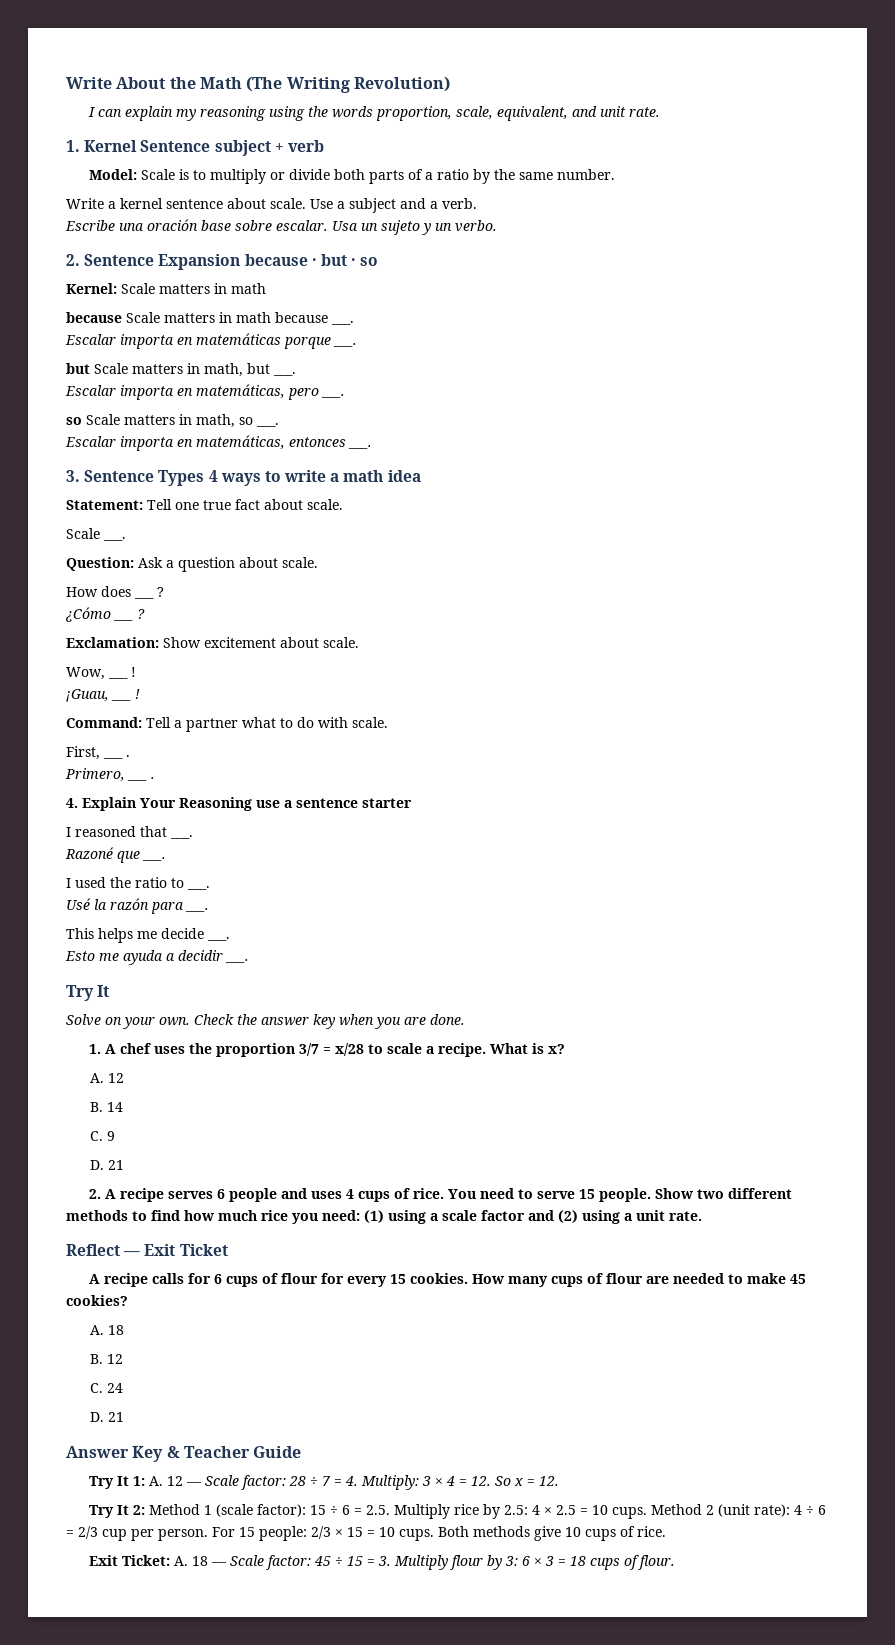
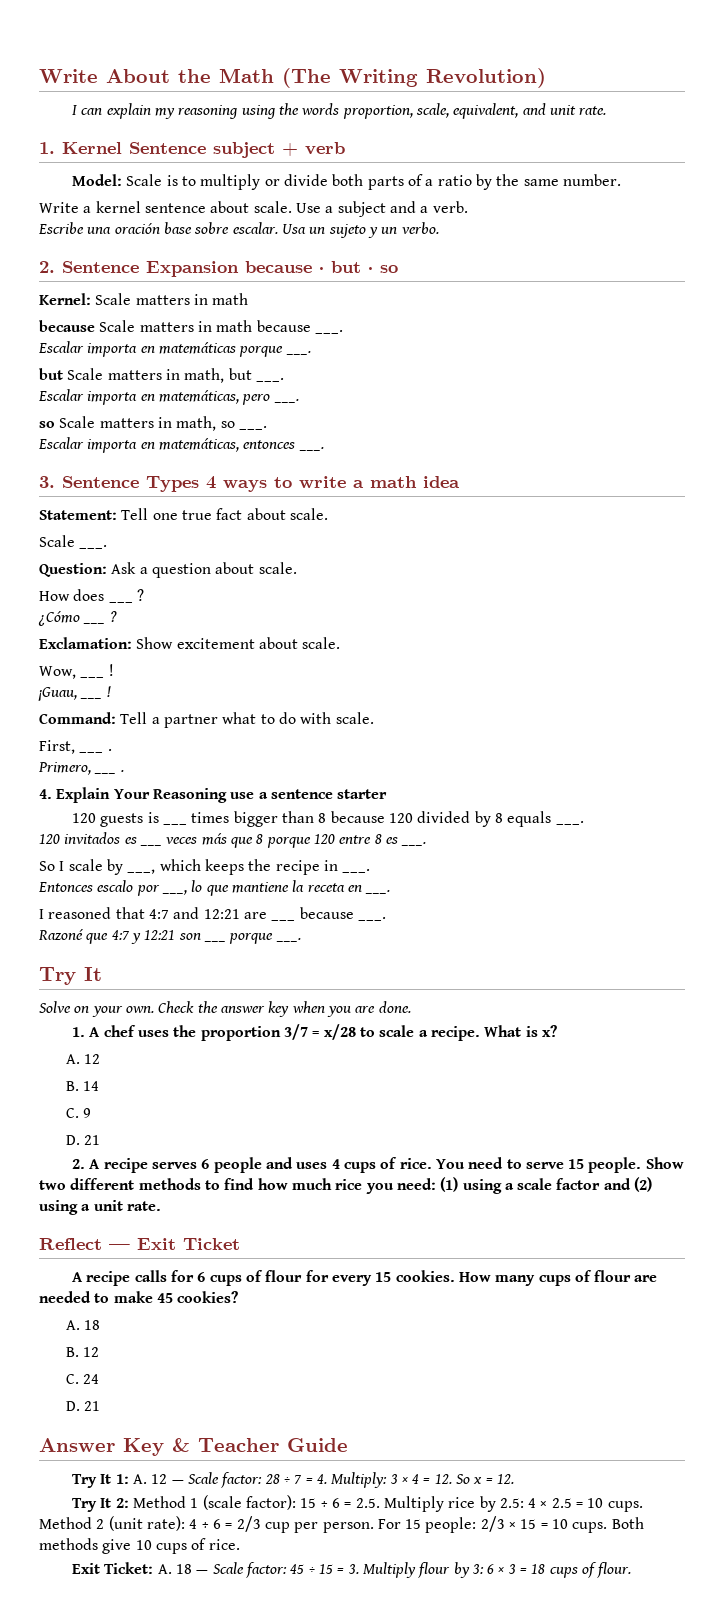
[66,826,193,839] [65,847,166,863] [66,877,210,890] [66,898,209,914] [66,928,230,943] [65,950,223,965] I reasoned that ___. // Razoné que ___. // I used the ratio to ___. // Usé la razón para ___. // This helps me decide ___. // Esto me ayuda a decidir -> [72,812,159,827] [163,823,188,825] [191,811,584,827] [39,832,137,844] [139,844,162,846] [166,833,427,848] [39,859,371,875] [38,880,391,896] [39,907,267,919] [271,919,296,921] [299,907,386,921] [38,929,201,944] [203,933,274,944] 120 guests is ___ times bigger than 8 because 120 divided by 8 equals ___. // 120 invitados es ___ veces más que 8 porque 120 entre 8 es ___. // So I scale by ___, which keeps the recipe in ___. // Entonces escalo por ___, lo que mantiene la receta en ___. // I reasoned that 4:7 and 12:21 are ___ because ___. // Razoné que 4:7 y 12:21 son ___ porque

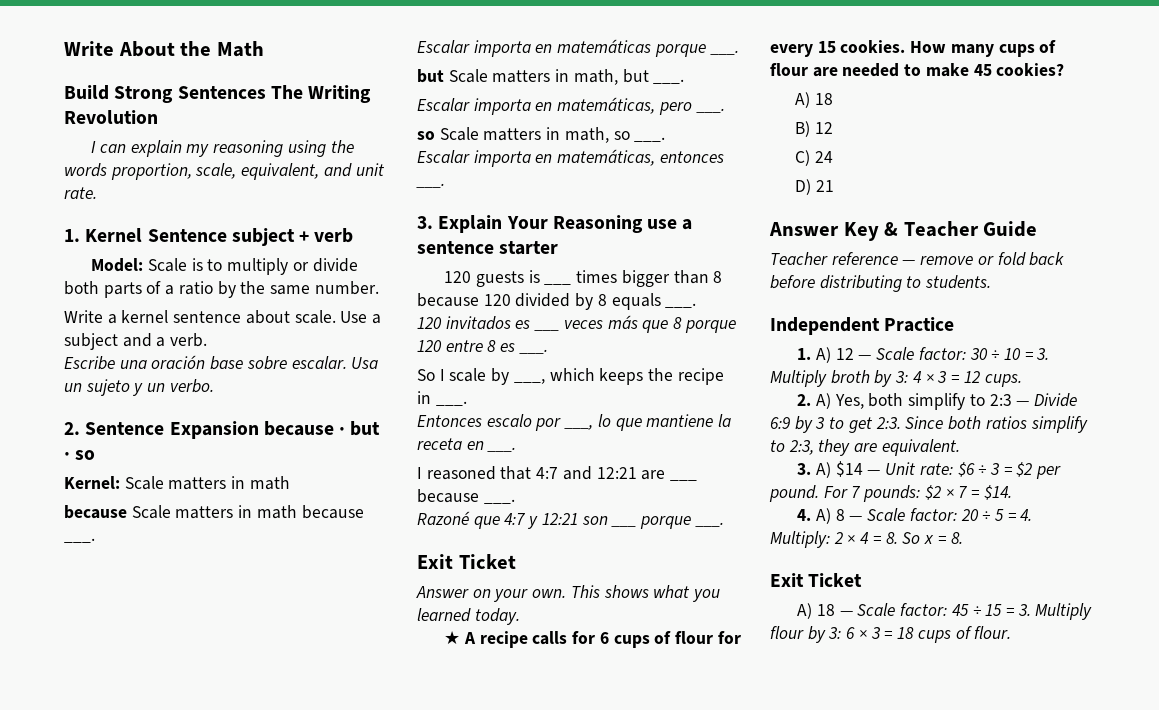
[282,68,546,88] (The Writing Revolution) -> [64,85,372,103] [64,110,158,124] // Build Strong Sentences The Writing Revolution
[62,476,460,492] [39,508,328,520] [39,535,108,549] [39,562,297,578] [39,589,105,601] [108,601,133,603] [136,589,144,601] [38,611,106,626] [109,611,117,622] [39,637,341,649] [39,666,105,679] [108,664,114,676] [38,687,103,701] [106,686,111,697] [39,712,374,728] [39,740,104,754] [107,749,112,751] [38,762,117,775] [120,770,124,772] [39,789,52,799] Sentence Types 4 ways to write a math idea // Statement: Tell one true fact about scale. // Scale ___. // Question: Ask a question about scale. // How does ___ ? // ¿Cómo ___ ? // Exclamation: Show excitement about scale. // Wow, ___ ! // ¡Guau, ___ ! // Command: Tell a partner what to do with scale. // First, ___ . // Primero, ___ . // 4. -> (433, 222) none
[39,967,102,985] [39,1001,411,1017] [72,1024,557,1041] [65,1054,101,1064] [65,1081,100,1091] [65,1108,92,1118] [65,1135,101,1145] [72,1157,684,1173] [39,1177,653,1194] [39,1200,161,1215] [39,1238,240,1250] Try It // Solve on your own. Check the answer key when you are done. // 1. A chef uses the proportion 3/7 = x/28 to scale a recipe. What is x? // A. 12 // B. 14 // C. 9 // D. 21 // 2. A recipe serves 6 people and uses 4 cups of rice. You need to serve 15 people. Show two different methods to find how much rice you need: (1) using a scale factor and (2) using a unit rate. // Reflect — Exit Ticket // -> [417,554,516,569] [416,585,721,602] [417,608,520,625] [444,630,461,645] Exit Ticket // Answer on your own. This shows what you learned today. // ★
[65,1320,80,1330] A. -> [795,92,811,108] A)
[65,1347,100,1357] [65,1374,79,1384] B. 12 // C. -> [795,121,833,137] [795,150,811,166] B) 12 // C)
[65,1401,80,1411] D. -> [795,179,812,195] D)
[72,1472,303,1488] Try It 1: A. 12 — Scale factor: 28 ÷ 7 -> [770,252,1065,266] [770,275,992,292] [770,317,955,335] [797,347,1050,363] [770,370,1022,387] [797,393,1077,410] [770,416,1088,433] [770,439,960,456] [797,461,1062,479] [769,485,1012,502] [797,508,1004,524] Teacher reference — remove or fold back before distributing to students. // Independent Practice // 1. A) 12 — Scale factor: 30 ÷ 10 = 3. Multiply broth by 3: 4 × 3 = 12 cups. // 2. A) Yes, both simplify to 2:3 — Divide 6:9 by 3 to get 2:3. Since both ratios simplify to 2:3, they are equivalent. // 3. A) $14 — Unit rate: $6 ÷ 3 = $2 per pound. For 7 pounds: $2 × 7 = $14. // 4. A) 8 — Scale factor: 20 ÷ 5
[389,1474,398,1484] 3 -> [833,532,843,544] 2
[434,1474,452,1484] 12. -> [885,532,898,544] 8.
[497,1474,515,1484] [72,1495,643,1512] [39,1516,644,1533] [39,1538,240,1554] [72,1562,172,1574] 12. // Try It 2: Method 1 (scale factor): 15 ÷ 6 = 2.5. Multiply rice by 2.5: 4 × 2.5 = 10 cups. Method 2 (unit rate): 4 ÷ 6 = 2/3 cup per person. For 15 people: 2/3 × 15 = 10 cups. Both methods give 10 cups of rice. // Exit Ticket: A. -> [950,532,963,544] [770,573,863,587] [797,603,813,619] 8. // Exit Ticket // A)

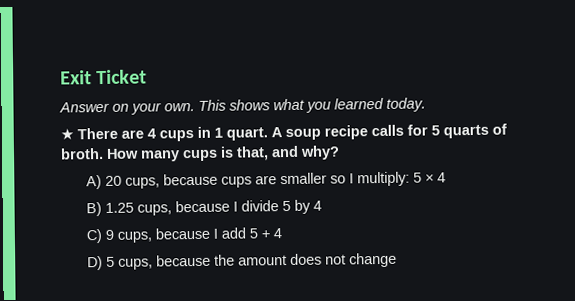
[64,41,264,57] [64,85,372,103] [64,110,158,124] [91,140,354,157] [64,163,385,180] [64,187,97,199] [64,228,354,246] [91,258,358,275] [64,281,379,298] [64,310,382,324] [64,333,208,350] [64,355,379,370] [64,379,214,396] [64,421,381,439] [64,450,96,460] [64,476,290,490] [64,505,364,519] [64,538,95,543] [417,39,739,57] [417,69,685,85] [417,97,725,115] [417,127,666,143] [417,149,724,167] [416,183,445,188] [417,215,693,233] [417,241,559,255] [444,270,540,287] [544,283,572,285] [576,270,723,287] [417,293,697,310] [417,316,531,330] [534,329,560,331] [563,315,736,333] [417,340,548,354] [417,368,724,385] [417,391,467,406] [417,414,732,431] [417,438,517,452] [417,466,698,481] [417,489,515,504] [417,511,608,529] [611,516,724,529] Write About the Math // Build Strong Sentences The Writing Revolution // I can explain my reasoning using the words proportion, scale, equivalent, and unit rate. // 1. Kernel Sentence subject + verb // Model: Scale is to multiply or divide both parts of a ratio by the same number. // Write a kernel sentence about scale. Use a subject and a verb. // Escribe una oración base sobre escalar. Usa un sujeto y un verbo. // 2. Sentence Expansion because · but · so // Kernel: Scale matters in math // because Scale matters in math because ___. // Escalar importa en matemáticas porque ___. // but Scale matters in math, but ___. // Escalar importa en matemáticas, pero ___. // so Scale matters in math, so ___. // Escalar importa en matemáticas, entonces ___. // 3. Explain Your Reasoning use a sentence starter // 120 guests is ___ times bigger than 8 because 120 divided by 8 equals ___. // 120 invitados es ___ veces más que 8 porque 120 entre 8 es ___. // So I scale by ___, which keeps the recipe in ___. // Entonces escalo por ___, lo que mantiene la receta en ___. // I reasoned that 4:7 and 12:21 are ___ because ___. // Razoné que 4:7 y 12:21 son ___ porque ___. // -> (60, 77) none
[463,631,741,648] [770,40,1057,57] [770,63,1065,77] [795,92,833,108] [795,121,833,137] [795,150,833,166] [795,179,834,195] [769,221,1038,241] [770,252,1065,266] [770,275,992,292] [770,317,955,335] [797,347,1050,363] [770,370,1022,387] [797,393,1077,410] [770,416,1088,433] [770,439,960,456] [797,461,1062,479] [769,485,1012,502] [797,508,1033,524] [770,531,963,548] [770,573,863,587] [797,603,1093,620] [770,626,1012,643] A recipe calls for 6 cups of flour for every 15 cookies. How many cups of flour are needed to make 45 cookies? // A) 18 // B) 12 // C) 24 // D) 21 // Answer Key & Teacher Guide // Teacher reference — remove or fold back before distributing to students. // Independent Practice // 1. A) 12 — Scale factor: 30 ÷ 10 = 3. Multiply broth by 3: 4 × 3 = 12 cups. // 2. A) Yes, both simplify to 2:3 — Divide 6:9 by 3 to get 2:3. Since both ratios simplify to 2:3, they are equivalent. // 3. A) $14 — Unit rate: $6 ÷ 3 = $2 per pound. For 7 pounds: $2 × 7 = $14. // 4. A) 8 — Scale factor: 20 ÷ 5 = 4. Multiply: 2 × 4 = 8. So x = 8. // Exit Ticket // A) 18 — Scale factor: 45 ÷ 15 = 3. Multiply flour by 3: 6 × 3 = 18 cups of flour. -> [77,123,507,142] [60,145,340,162] [86,171,447,190] [86,199,323,217] [86,227,283,244] [87,252,398,271] There are 4 cups in 1 quart. A soup recipe calls for 5 quarts of broth. How many cups is that, and why? // A) 20 cups, because cups are smaller so I multiply: 5 × 4 // B) 1.25 cups, because I divide 5 by 4 // C) 9 cups, because I add 5 + 4 // D) 5 cups, because the amount does not change

